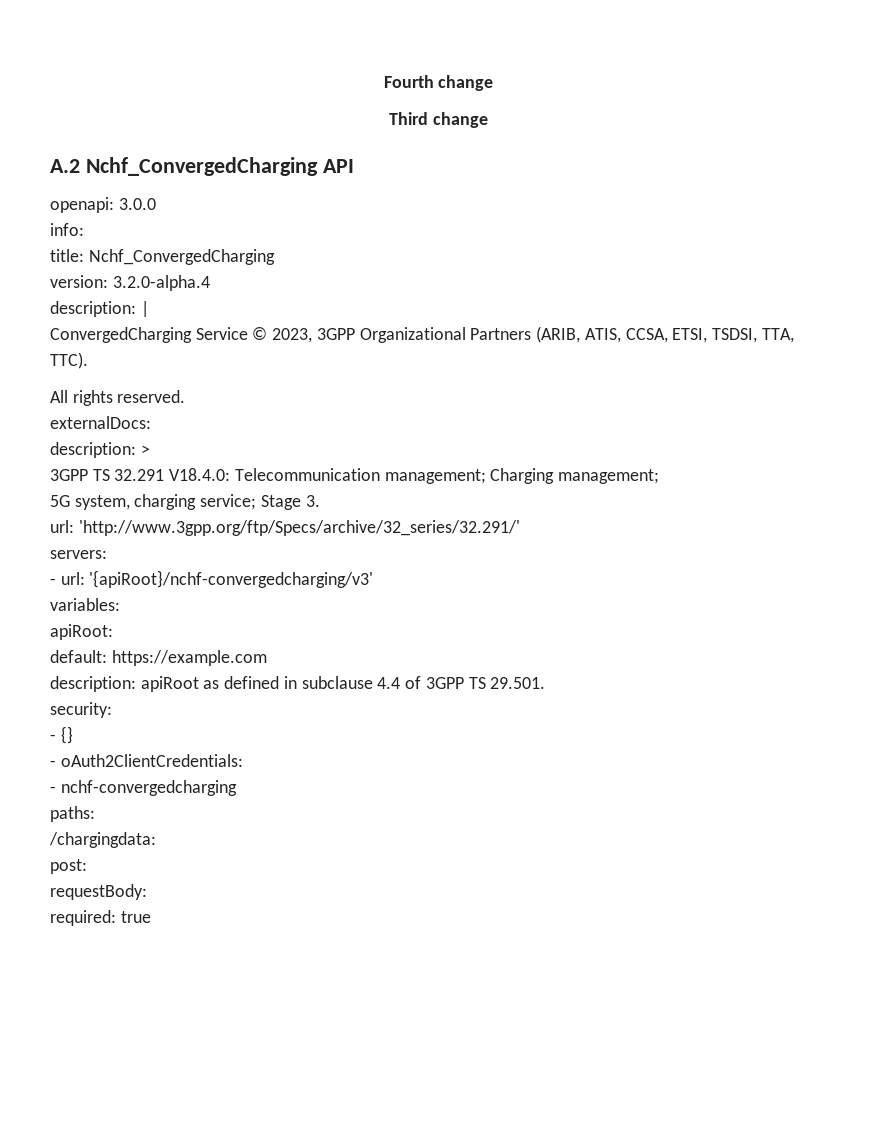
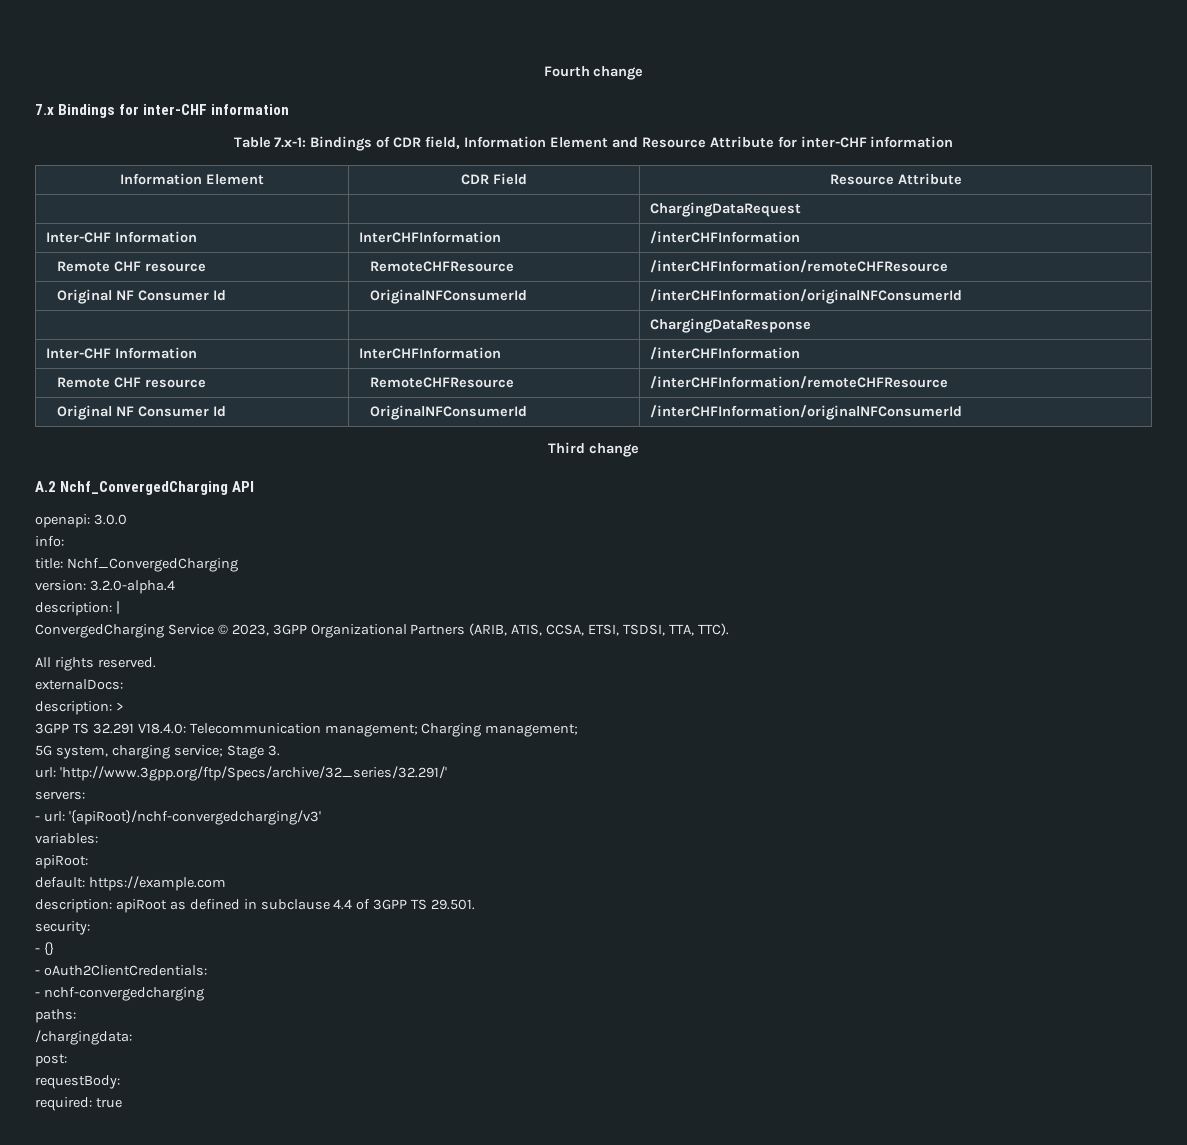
(494, 83) none -> [35,104,290,118] [233,136,954,151] [120,173,264,185] [460,173,527,185] [829,173,962,185] [650,202,802,217] [46,231,198,243] [359,231,502,243] [650,231,801,244] [56,261,206,272] [369,261,514,272] [650,260,949,273] [56,289,226,304] [369,289,527,304] [650,289,963,304] [650,318,812,333] [46,347,198,359] [359,347,502,359] [650,347,801,360] [56,377,206,388] [369,377,514,388] [650,376,949,389] [56,405,226,420] [369,405,527,420] [650,405,963,420] // 7.x Bindings for inter-CHF information // Table 7.x-1: Bindings of CDR field, Information Element and Resource Attribute for inter-CHF information // Information Element | CDR Field | Resource Attribute // | | ChargingDataRequest // Inter-CHF Information | InterCHFInformation | /interCHFInformation // Remote CHF resource | RemoteCHFResource | /interCHFInformation/remoteCHFResource // Original NF Consumer Id | OriginalNFConsumerId | /interCHFInformation/originalNFConsumerId // | | ChargingDataResponse // Inter-CHF Information | InterCHFInformation | /interCHFInformation // Remote CHF resource | RemoteCHFResource | /interCHFInformation/remoteCHFResource // Original NF Consumer Id | OriginalNFConsumerId | /interCHFInformation/originalNFConsumerId

